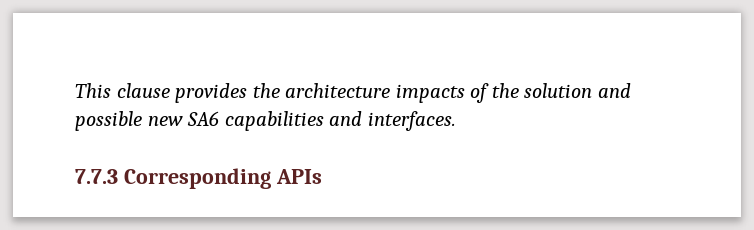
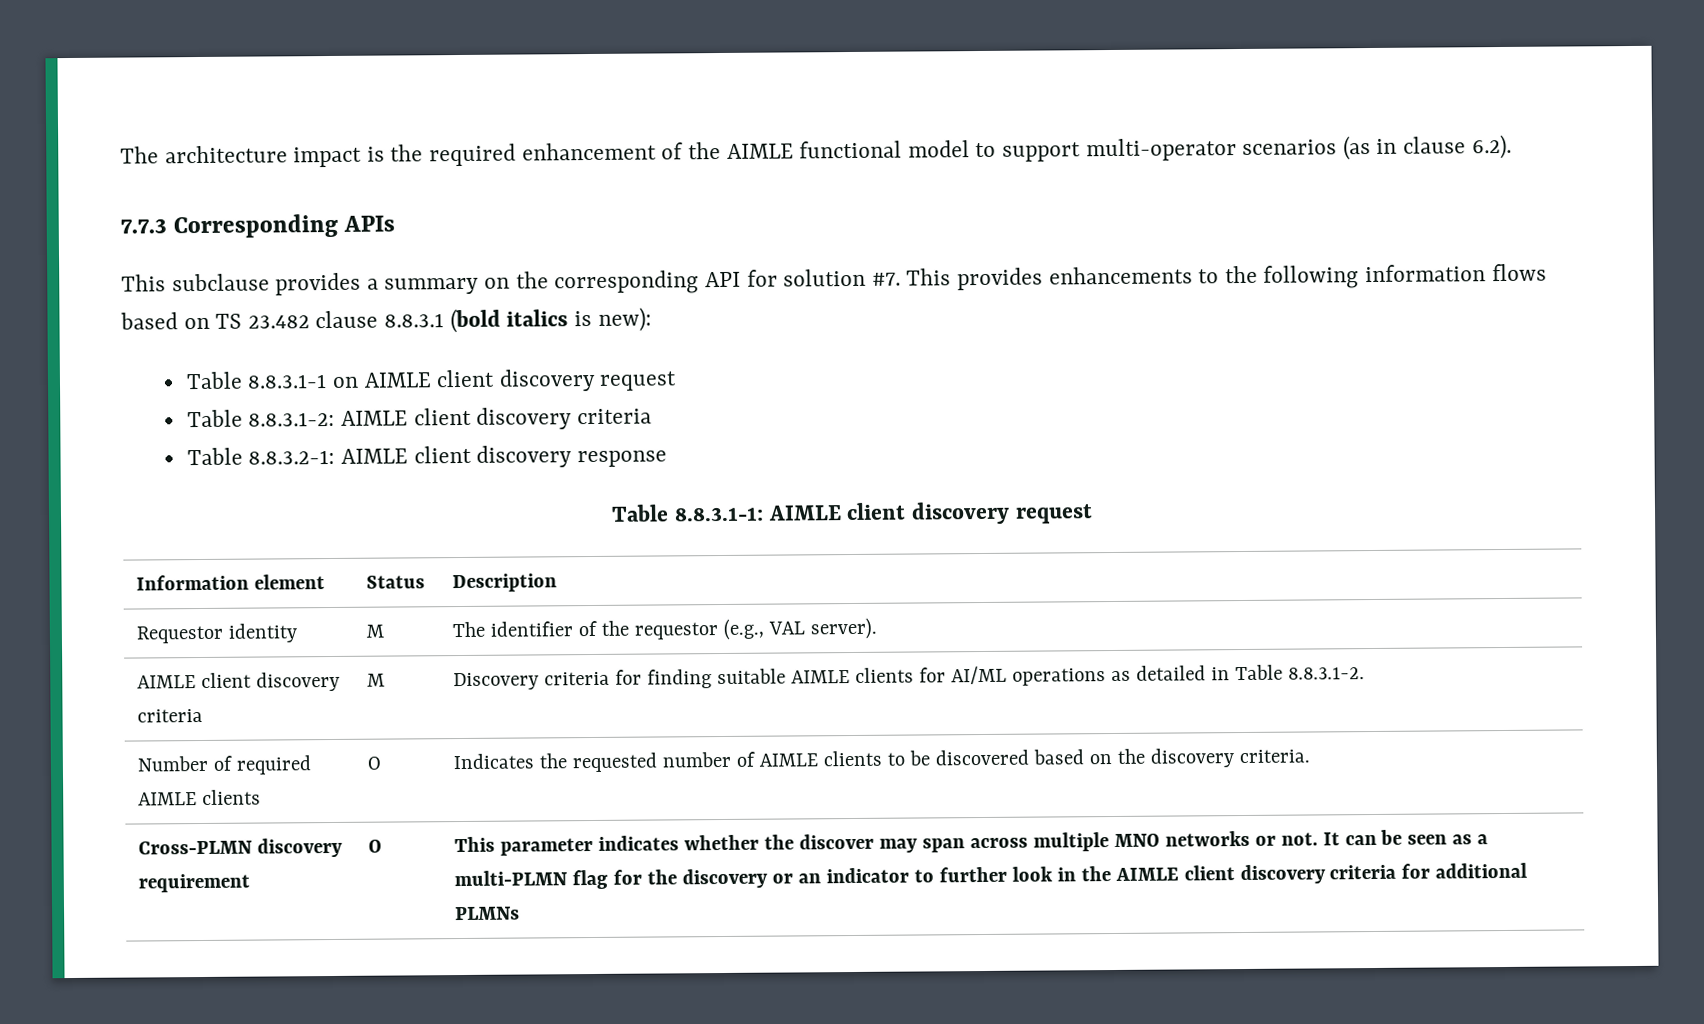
[75,83,631,103] [75,111,456,131] [75,168,322,189] This clause provides the architecture impacts of the solution and possible new SA6 capabilities and interfaces. // 7.7.3 Corresponding APIs -> [120,134,1512,168] [120,213,396,239] [121,263,1547,296] [120,307,652,334] [185,368,678,392] [186,407,652,430] [186,445,667,468] [611,501,1093,525] [136,574,326,591] [366,575,426,589] [452,573,558,593] [136,623,298,644] [366,624,385,638] [452,617,878,640] [137,671,341,692] [137,708,204,723] [367,673,386,687] [453,664,1365,691] [137,755,312,775] [138,789,262,806] [367,756,382,770] [453,748,1310,773] [138,837,344,858] [138,873,251,893] [368,839,383,853] [454,829,1489,856] [454,862,1528,890] [455,906,521,921] The architecture impact is the required enhancement of the AIMLE functional model to support multi-operator scenarios (as in clause 6.2). // 7.7.3 Corresponding APIs // This subclause provides a summary on the corresponding API for solution #7. This provides enhancements to the following information flows based on TS 23.482 clause 8.8.3.1 (bold italics is new): // Table 8.8.3.1-1 on AIMLE client discovery request // Table 8.8.3.1-2: AIMLE client discovery criteria // Table 8.8.3.2-1: AIMLE client discovery response // Table 8.8.3.1-1: AIMLE client discovery request // Information element | Status | Description // Requestor identity | M | The identifier of the requestor (e.g., VAL server). // AIMLE client discovery criteria | M | Discovery criteria for finding suitable AIMLE clients for AI/ML operations as detailed in Table 8.8.3.1-2. // Number of required AIMLE clients | O | Indicates the requested number of AIMLE clients to be discovered based on the discovery criteria. // Cross-PLMN discovery requirement | O | This parameter indicates whether the discover may span across multiple MNO networks or not. It can be seen as a multi-PLMN flag for the discovery or an indicator to further look in the AIMLE client discovery criteria for additional PLMNs

